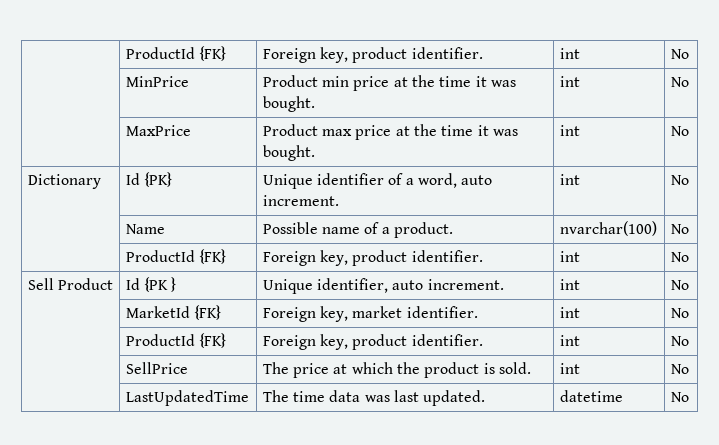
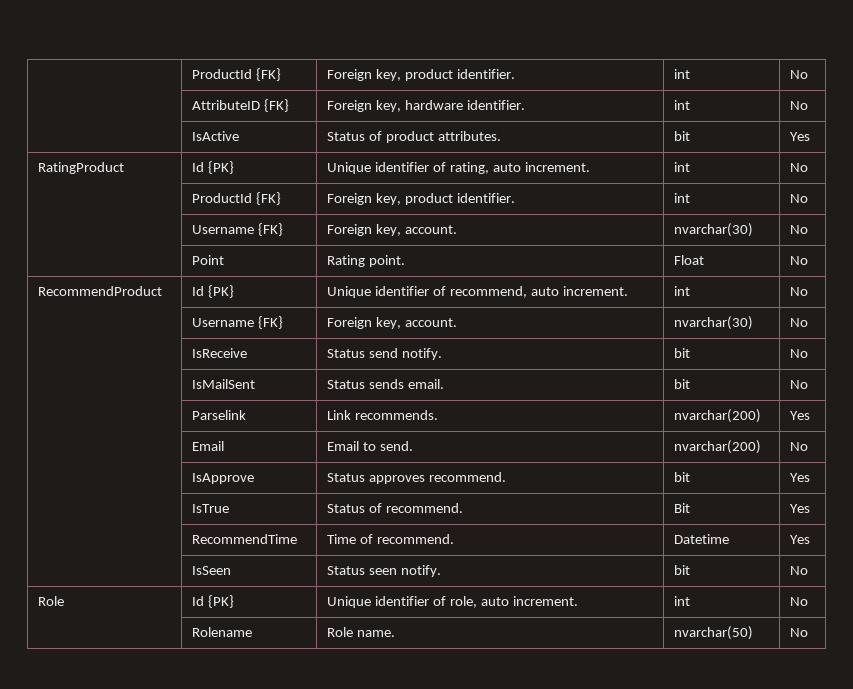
[125,46,226,61] [262,47,483,63] [559,48,580,59] [670,49,689,59] [125,76,189,87] [262,75,516,91] [262,96,315,112] [559,76,580,87] [670,77,689,87] [125,125,191,136] [262,124,518,140] [262,145,315,161] [559,125,580,136] [670,126,689,136] [27,174,101,189] [125,172,172,187] [262,173,493,189] [262,195,339,206] [559,174,580,185] [670,175,689,185] [125,224,165,234] [262,222,453,238] [559,221,657,236] [670,224,689,234] [125,249,226,264] [262,250,483,266] [559,251,580,262] [670,252,689,262] [27,278,113,290] [125,277,177,292] [262,278,504,294] [559,279,580,290] [670,280,689,290] [125,305,221,320] [262,306,478,322] [559,307,580,318] [670,308,689,318] [125,333,226,348] [262,334,483,350] [559,335,580,346] [670,336,689,346] [125,362,188,374] [262,362,531,378] [559,363,580,374] [670,364,689,374] [125,390,249,406] [262,390,486,406] [559,390,623,402] | ProductId {FK} | Foreign key, product identifier. | int | No // | MinPrice | Product min price at the time it was bought. | int | No // | MaxPrice | Product max price at the time it was bought. | int | No // Dictionary | Id {PK} | Unique identifier of a word, auto increment. | int | No // | Name | Possible name of a product. | nvarchar(100) | No // | ProductId {FK} | Foreign key, product identifier. | int | No // Sell Product | Id {PK } | Unique identifier, auto increment. | int | No // | MarketId {FK} | Foreign key, market identifier. | int | No // | ProductId {FK} | Foreign key, product identifier. | int | No // | SellPrice | The price at which the product is sold. | int | No // | LastUpdatedTime | The time data was last updated. | datetime -> [192,68,282,81] [327,69,516,81] [674,69,691,79] [790,70,809,79] [192,99,290,112] [327,100,526,112] [674,100,691,110] [790,101,809,110] [192,131,240,141] [327,131,502,143] [674,131,691,141] [790,132,811,141] [38,162,125,174] [192,161,235,174] [327,162,590,174] [674,162,691,172] [790,163,809,172] [192,192,282,205] [327,193,516,205] [674,193,691,203] [790,194,809,203] [192,223,284,236] [327,224,458,236] [674,223,754,237] [790,225,809,234] [192,255,225,265] [327,255,406,267] [674,255,705,265] [790,256,809,265] [38,286,163,296] [192,285,235,298] [327,286,628,298] [674,286,691,296] [790,287,809,296] [192,316,284,329] [327,317,458,329] [674,316,754,330] [790,318,809,327] [192,348,248,358] [327,348,443,360] [674,348,691,358] [790,349,809,358] [192,379,256,389] [327,379,445,389] [674,379,691,389] [790,380,809,389] [192,410,247,420] [327,410,439,420] [674,409,762,423] [790,411,811,420] [192,441,225,451] [327,441,414,451] [674,440,762,454] [790,442,809,451] [192,473,255,484] [327,472,507,484] [674,472,691,482] [790,473,811,482] [192,504,230,513] [327,503,464,513] [674,503,691,513] [790,504,811,513] [192,534,298,544] [327,534,455,544] [674,534,730,544] [790,535,811,544] [192,566,232,575] [327,565,442,577] [674,565,691,575] [790,566,809,575] [38,596,65,606] [192,595,235,608] [327,596,578,608] [674,596,691,606] [790,597,809,606] [192,627,253,637] [327,627,396,637] [674,626,754,640] | ProductId {FK} | Foreign key, product identifier. | int | No // | AttributeID {FK} | Foreign key, hardware identifier. | int | No // | IsActive | Status of product attributes. | bit | Yes // RatingProduct | Id {PK} | Unique identifier of rating, auto increment. | int | No // | ProductId {FK} | Foreign key, product identifier. | int | No // | Username {FK} | Foreign key, account. | nvarchar(30) | No // | Point | Rating point. | Float | No // RecommendProduct | Id {PK} | Unique identifier of recommend, auto increment. | int | No // | Username {FK} | Foreign key, account. | nvarchar(30) | No // | IsReceive | Status send notify. | bit | No // | IsMailSent | Status sends email. | bit | No // | Parselink | Link recommends. | nvarchar(200) | Yes // | Email | Email to send. | nvarchar(200) | No // | IsApprove | Status approves recommend. | bit | Yes // | IsTrue | Status of recommend. | Bit | Yes // | RecommendTime | Time of recommend. | Datetime | Yes // | IsSeen | Status seen notify. | bit | No // Role | Id {PK} | Unique identifier of role, auto increment. | int | No // | Rolename | Role name. | nvarchar(50)

